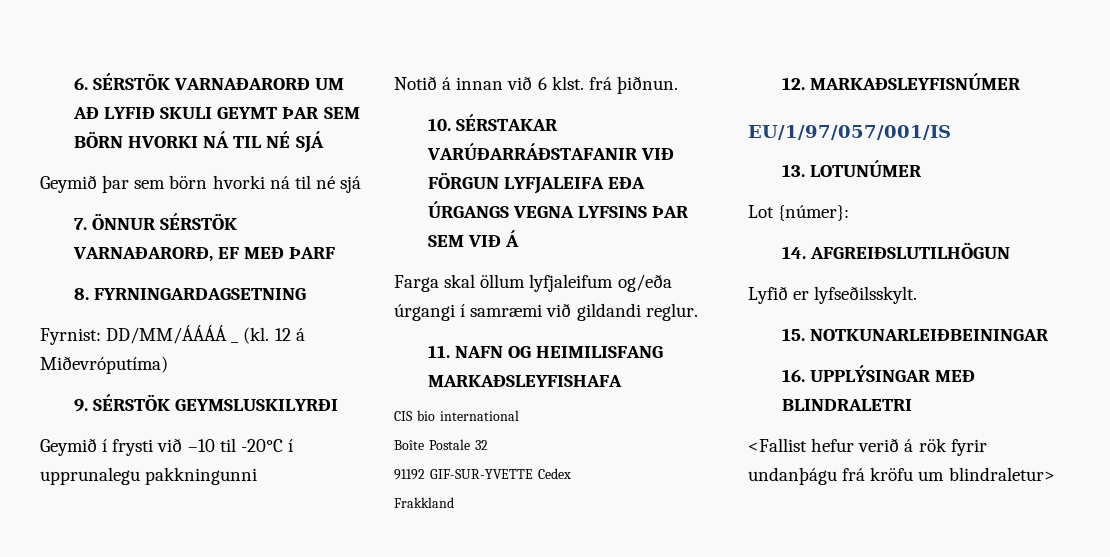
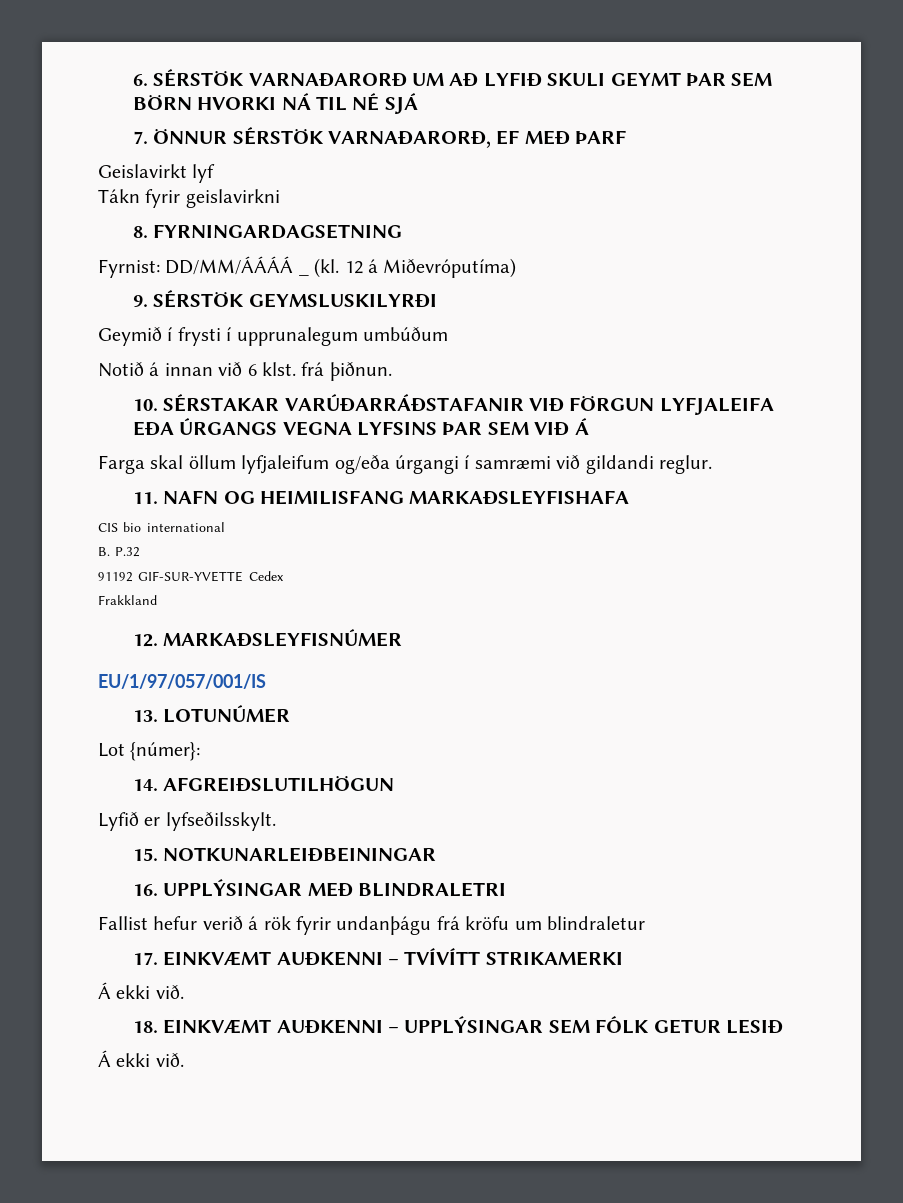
[40,175,362,193] // Geymið þar sem börn hvorki ná til né sjá -> (418, 103) none
(336, 253) none -> [98,164,216,183] [98,189,280,208] // Geislavirkt lyf // Tákn fyrir geislavirkni
[157,438,293,452] [40,467,258,485] við –10 til -20°C í upprunalegu pakkningunni -> [226,327,448,346] í upprunalegum umbúðum
[394,439,489,450] Boîte Postale 32 -> [98,547,141,557] B. P.32
[748,438,807,452] <Fallist -> [98,916,148,930] Fallist
[948,467,1055,481] blindraletur> -> [547,916,645,930] [132,948,623,966] [98,982,184,999] [132,1016,784,1034] [98,1050,184,1067] blindraletur // 17. EINKVÆMT AUÐKENNI – TVÍVÍTT STRIKAMERKI // Á ekki við. // 18. EINKVÆMT AUÐKENNI – UPPLÝSINGAR SEM FÓLK GETUR LESIÐ // Á ekki við.

